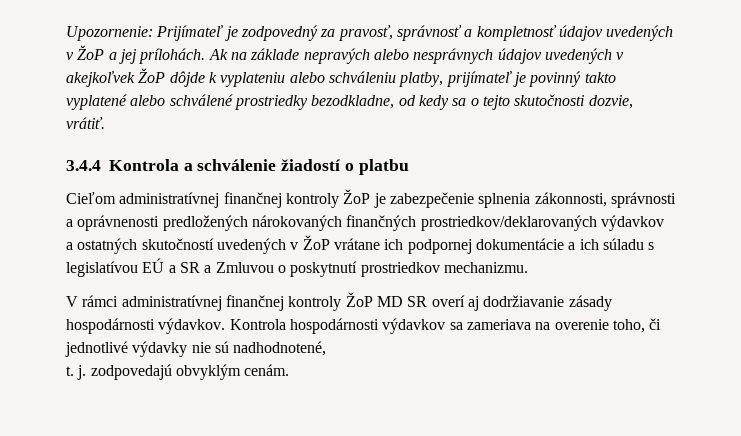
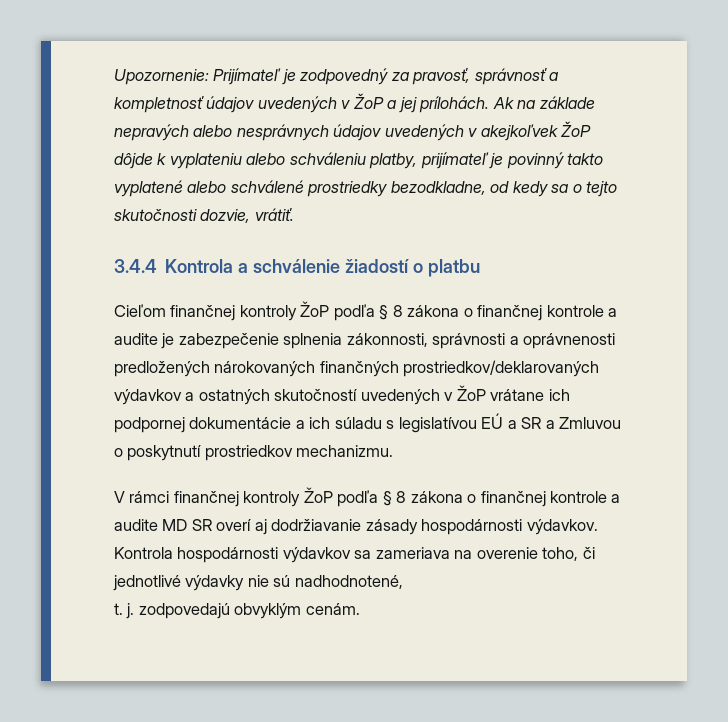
[119,189,371,208] administratívnej finančnej kontroly ŽoP -> [170,301,618,321] [114,333,158,345] finančnej kontroly ŽoP podľa § 8 zákona o finančnej kontrole a audite
[121,292,373,311] administratívnej finančnej kontroly ŽoP -> [173,487,621,507] [114,519,158,531] finančnej kontroly ŽoP podľa § 8 zákona o finančnej kontrole a audite

